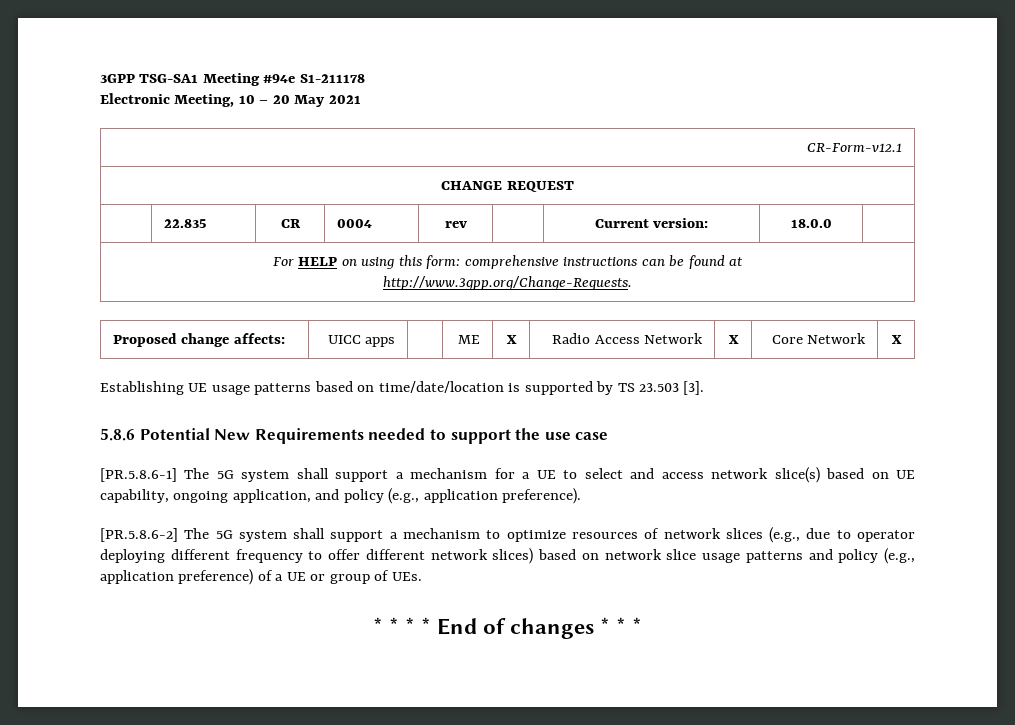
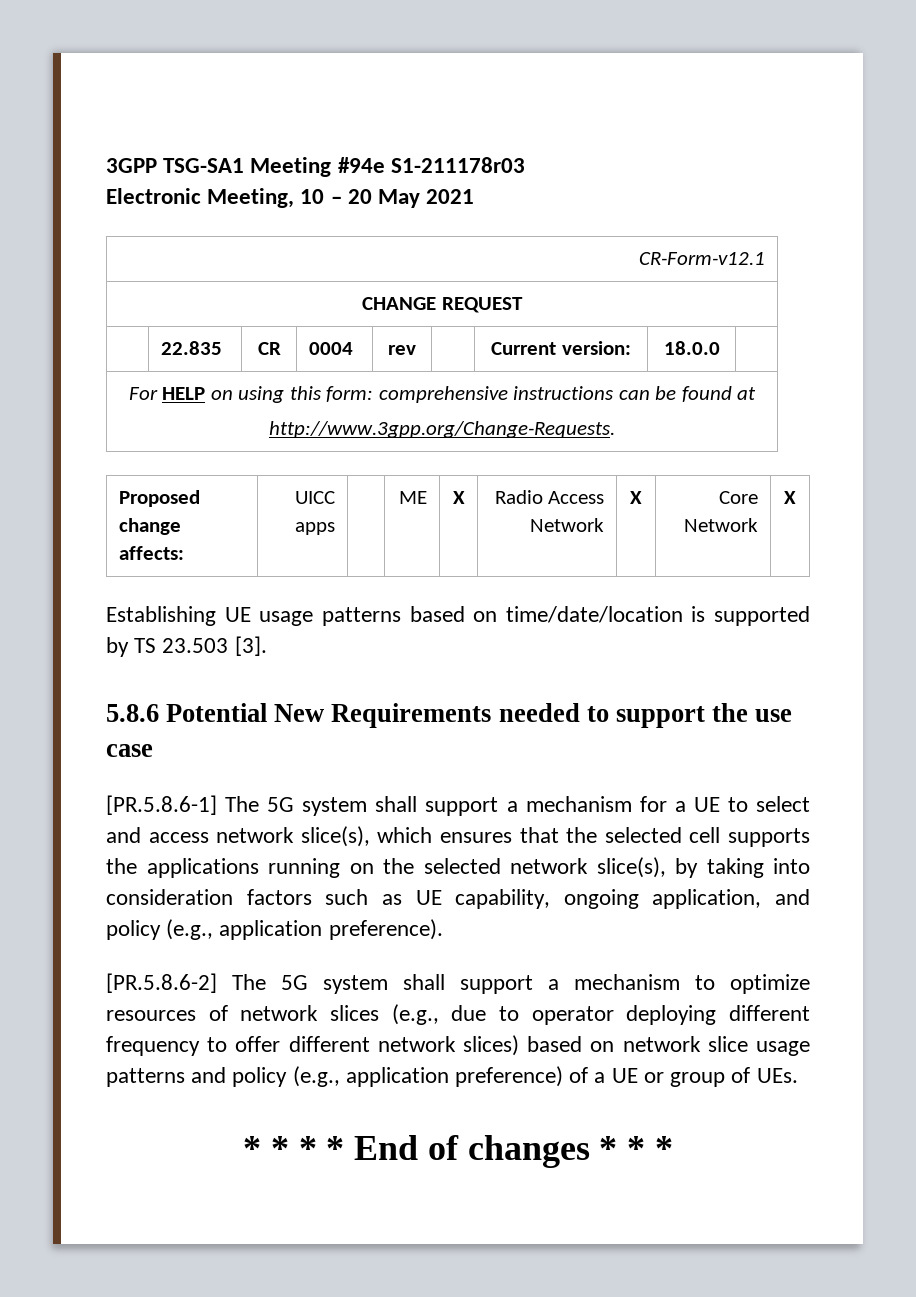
[299,74,365,83] S1-211178 -> [390,157,525,173] S1-211178r03
[774,467,889,483] slice(s) based on -> [300,826,811,847] [106,857,810,878] [106,889,402,905] slice(s), which ensures that the selected cell supports the applications running on the selected network slice(s), by taking into consideration factors such as

